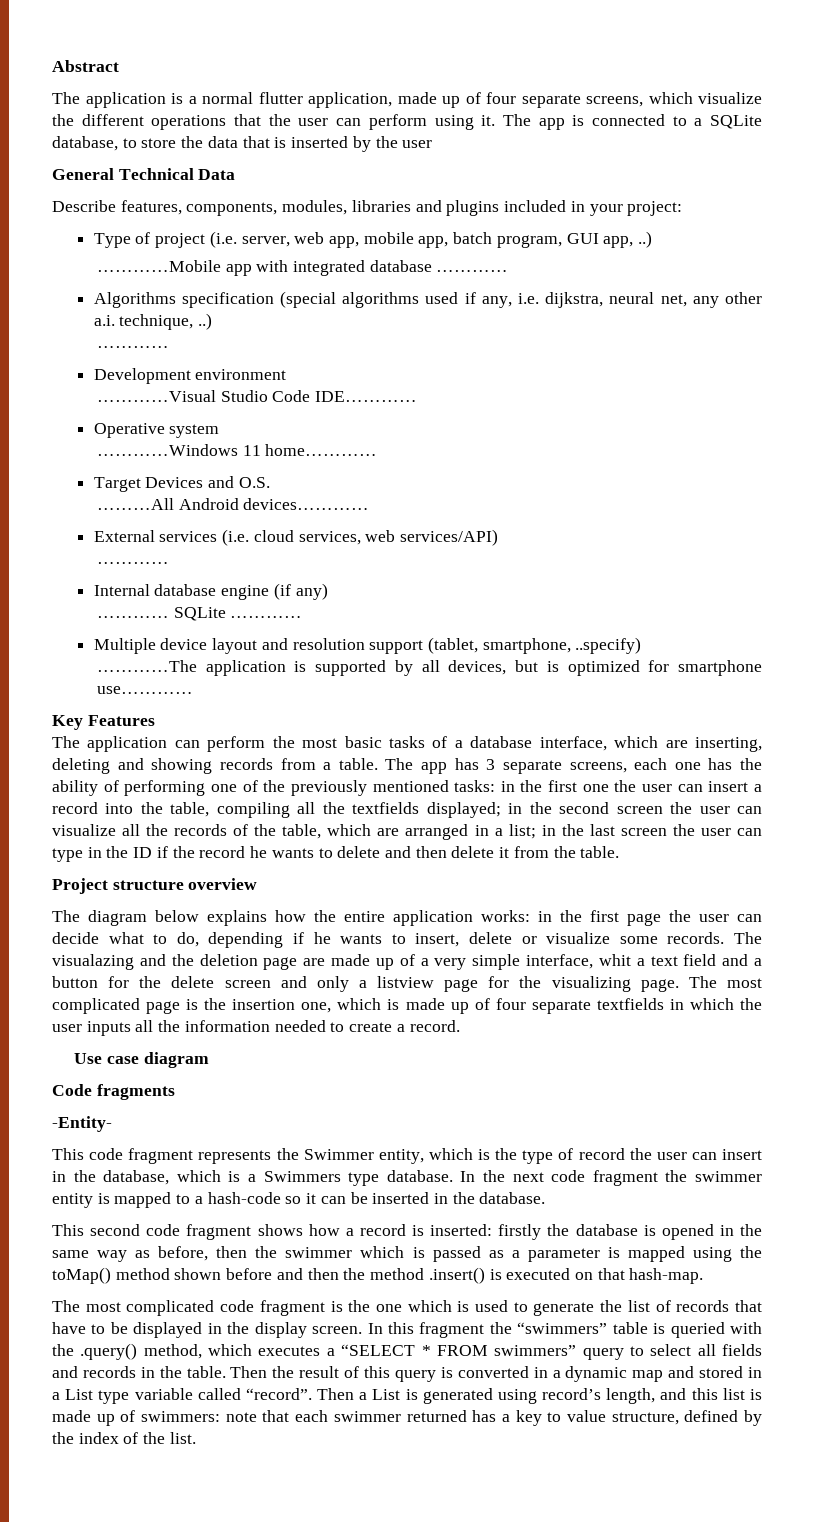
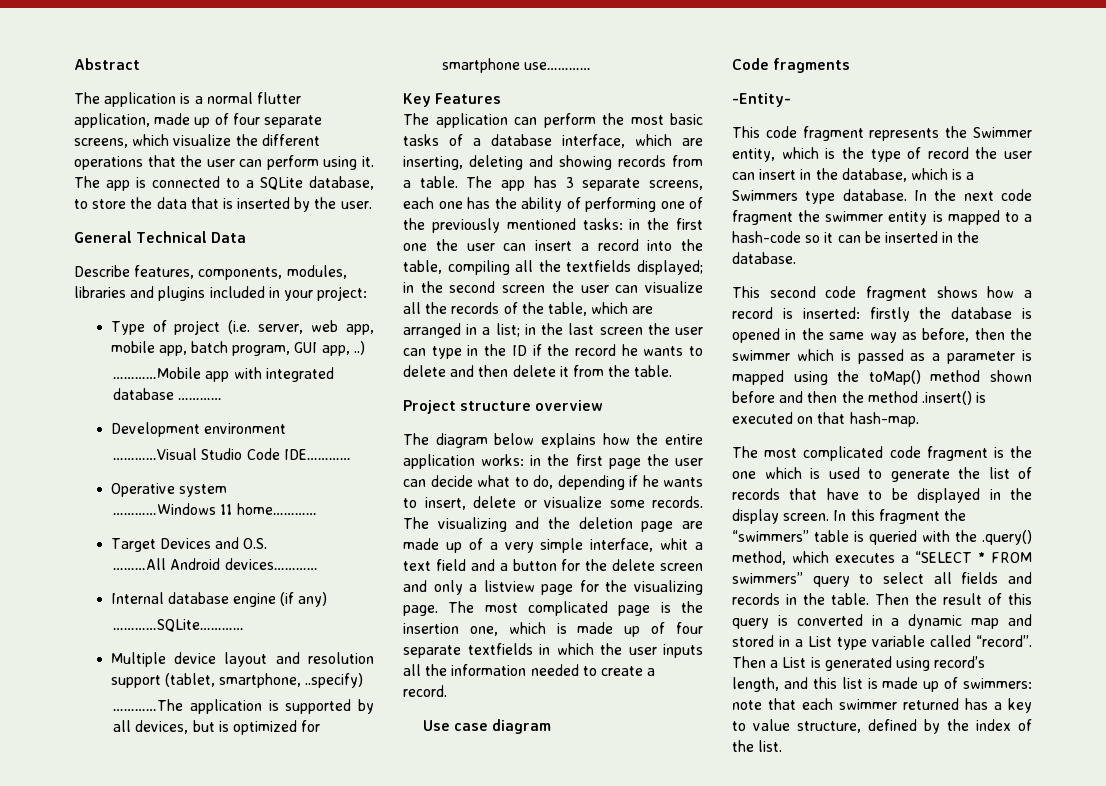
[402,140,433,148] user -> [340,201,372,209] user.
[93,291,762,308] [93,313,213,330] [96,346,169,348] // Algorithms specification (special algorithms used if any, i.e. dijkstra, neural net, any other a.i. technique, ..) // ………… -> (223, 399) none
[93,529,499,546] [96,562,169,564] // External services (i.e. cloud services, web services/API) // ………… -> (318, 564) none
[96,607,303,621] ………… SQLite ………… -> [113,619,245,632] …………SQLite…………
[52,954,134,970] visualazing -> [437,517,507,532] visualizing

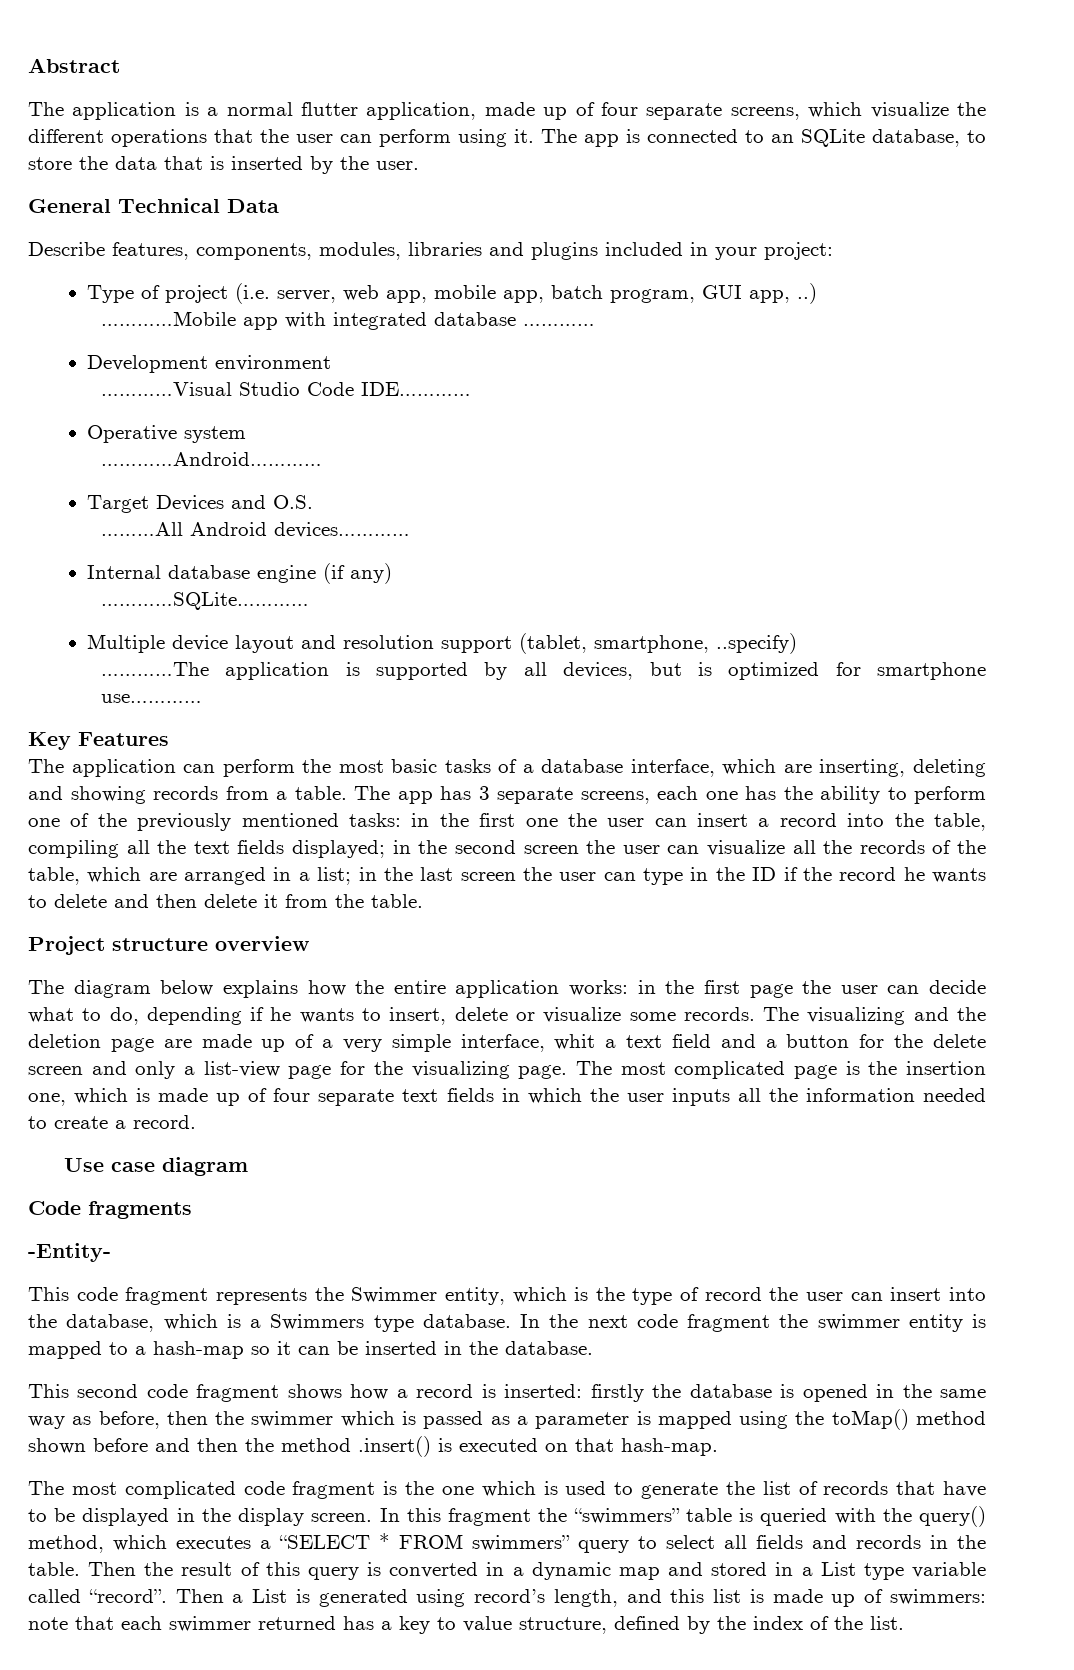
[246,180,254,188] a -> [771,134,794,143] an
[113,503,317,515] …………Windows 11 home………… -> [100,452,322,466] …………Android…………
[566,197,656,212] of performing -> [887,786,986,804] to perform
[566,260,632,272] textfields -> [193,840,285,854] text fields
[483,580,535,592] listview -> [203,1061,280,1077] list-view
[467,643,533,655] textfields -> [402,1088,494,1102] text fields
[800,169,812,180] in -> [948,1287,986,1301] into
[732,231,801,243] hash-code -> [153,1341,244,1359] hash-map
[982,530,1032,545] .query() -> [919,1506,987,1527] query()

